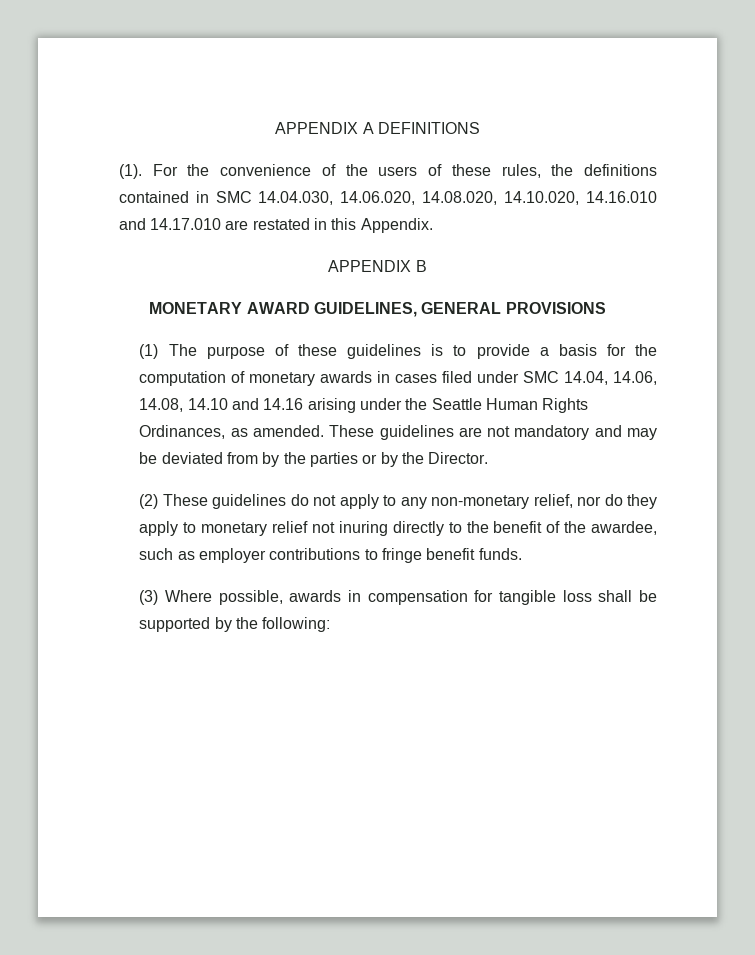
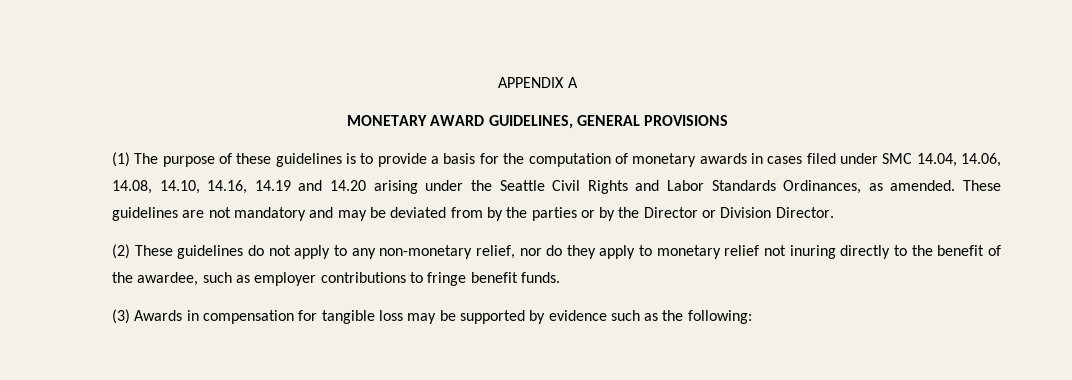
[377,122,480,134] [118,164,657,179] [118,191,657,205] [118,218,433,233] [328,260,427,272] DEFINITIONS // (1). For the convenience of the users of these rules, the definitions contained in SMC 14.04.030, 14.06.020, 14.08.020, 14.10.020, 14.16.010 and 14.17.010 are restated in this Appendix. // APPENDIX B -> (578, 82) none
[187,398,589,413] 14.10 and 14.16 arising under the Seattle Human Rights -> [159,180,776,194] 14.10, 14.16, 14.19 and 14.20 arising under the Seattle Civil Rights and Labor Standards
(425, 458) none -> [643,207,772,218] Director or Division
[165,590,342,605] Where possible, awards -> [134,310,183,321] Awards
[598,590,633,602] shall -> [407,313,437,324] may
(232, 624) none -> [548,310,659,321] evidence such as

